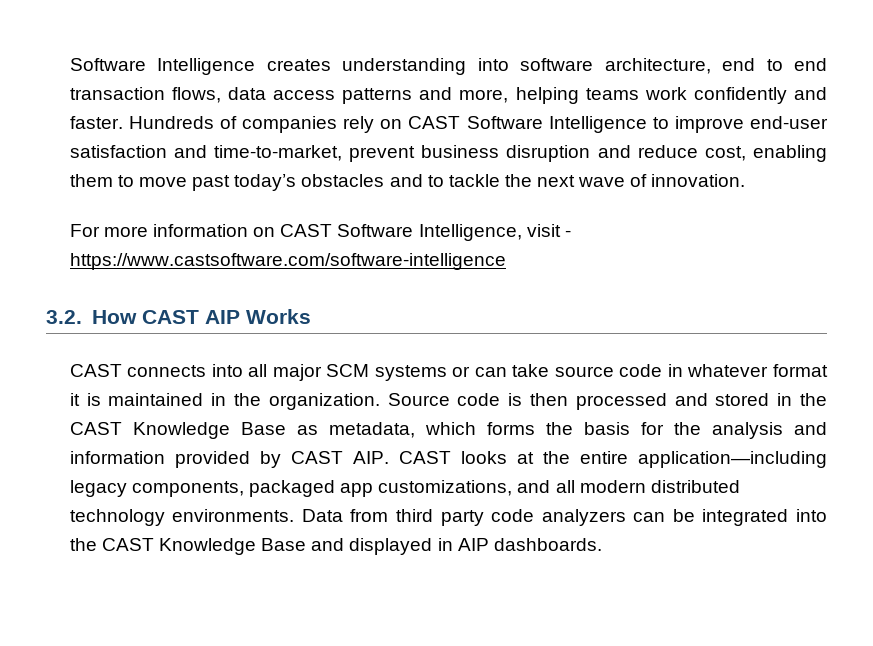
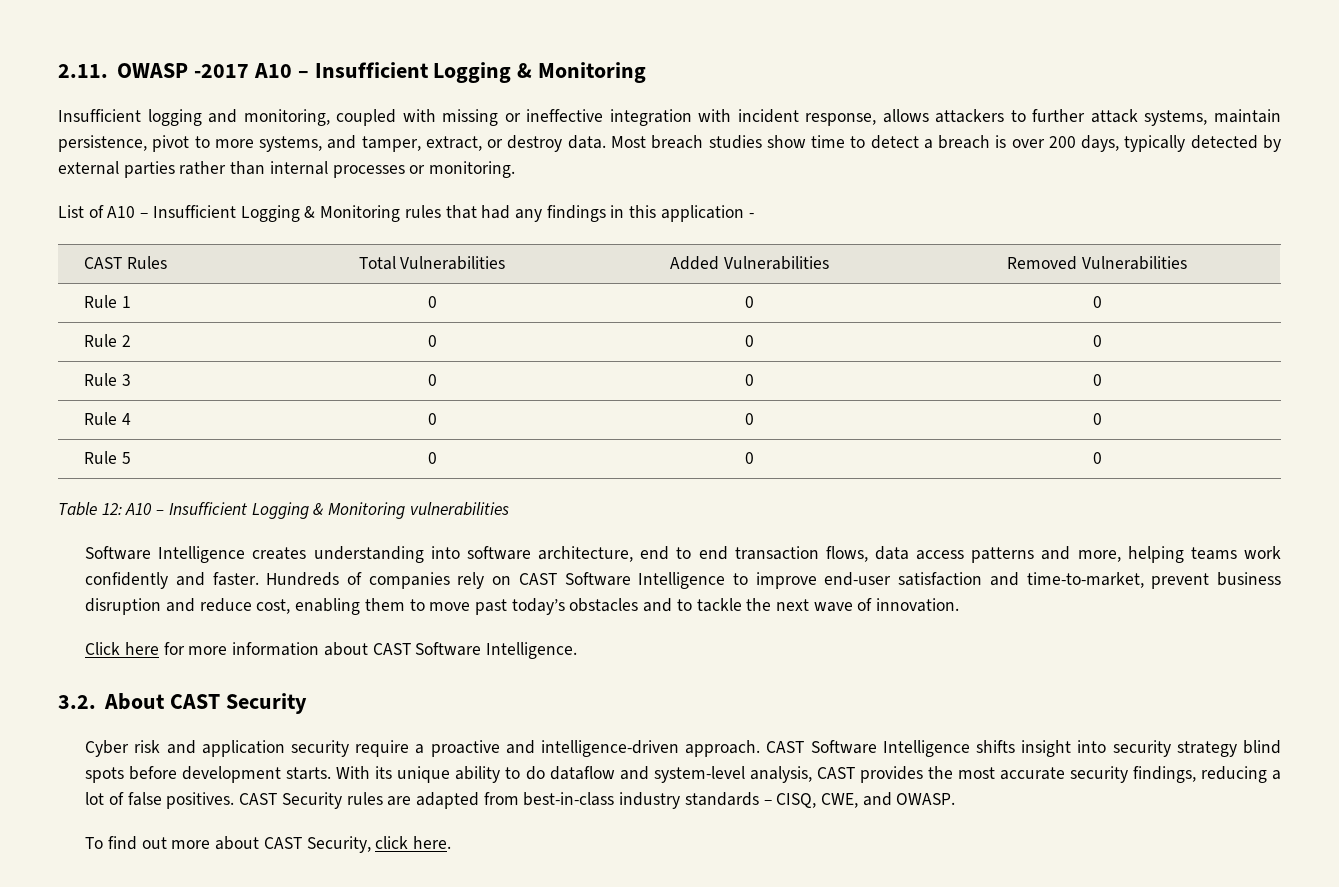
(69, 64) none -> [58,62,647,83] [58,109,1281,126] [58,135,1281,152] [58,161,516,178] [58,205,754,222] [84,256,168,269] [358,256,506,270] [670,256,829,270] [1007,256,1187,270] [84,295,132,308] [427,296,437,308] [745,296,754,308] [1092,296,1102,308] [84,334,132,347] [427,335,437,347] [745,335,754,347] [1092,335,1102,347] [84,373,132,386] [427,374,437,386] [745,374,754,386] [1092,374,1102,386] [84,412,132,425] [427,413,437,425] [745,413,754,425] [1092,413,1102,425] [84,451,132,464] [427,452,437,464] [745,452,754,464] [1092,452,1102,464] [58,502,509,519] 2.11. OWASP -2017 A10 – Insufficient Logging & Monitoring // Insufficient logging and monitoring, coupled with missing or ineffective integration with incident response, allows attackers to further attack systems, maintain persistence, pivot to more systems, and tamper, extract, or destroy data. Most breach studies show time to detect a breach is over 200 days, typically detected by external parties rather than internal processes or monitoring. // List of A10 – Insufficient Logging & Monitoring rules that had any findings in this application - // CAST Rules | Total Vulnerabilities | Added Vulnerabilities | Removed Vulnerabilities // Rule 1 | 0 | 0 | 0 // Rule 2 | 0 | 0 | 0 // Rule 3 | 0 | 0 | 0 // Rule 4 | 0 | 0 | 0 // Rule 5 | 0 | 0 | 0 // Table 12: A10 – Insufficient Logging & Monitoring vulnerabilities //
[69,224,100,237] For -> [85,642,185,655] Click here for
[253,224,571,241] [69,253,506,270] [46,309,311,324] [69,364,829,381] [69,393,827,410] [69,422,827,439] [69,451,827,468] [69,480,740,497] [69,509,827,526] [69,538,602,555] on CAST Software Intelligence, visit - https://www.castsoftware.com/software-intelligence // 3.2. How CAST AIP Works // CAST connects into all major SCM systems or can take source code in whatever format it is maintained in the organization. Source code is then processed and stored in the CAST Knowledge Base as metadata, which forms the basis for the analysis and information provided by CAST AIP. CAST looks at the entire application—including legacy components, packaged app customizations, and all modern distributed technology environments. Data from third party code analyzers can be integrated into the CAST Knowledge Base and displayed in AIP dashboards. -> [323,642,577,659] [58,693,307,714] [85,740,1281,757] [85,766,1281,783] [85,792,956,809] [85,836,451,853] about CAST Software Intelligence. // 3.2. About CAST Security // Cyber risk and application security require a proactive and intelligence-driven approach. CAST Software Intelligence shifts insight into security strategy blind spots before development starts. With its unique ability to do dataflow and system-level analysis, CAST provides the most accurate security findings, reducing a lot of false positives. CAST Security rules are adapted from best-in-class industry standards – CISQ, CWE, and OWASP. // To find out more about CAST Security, click here.

